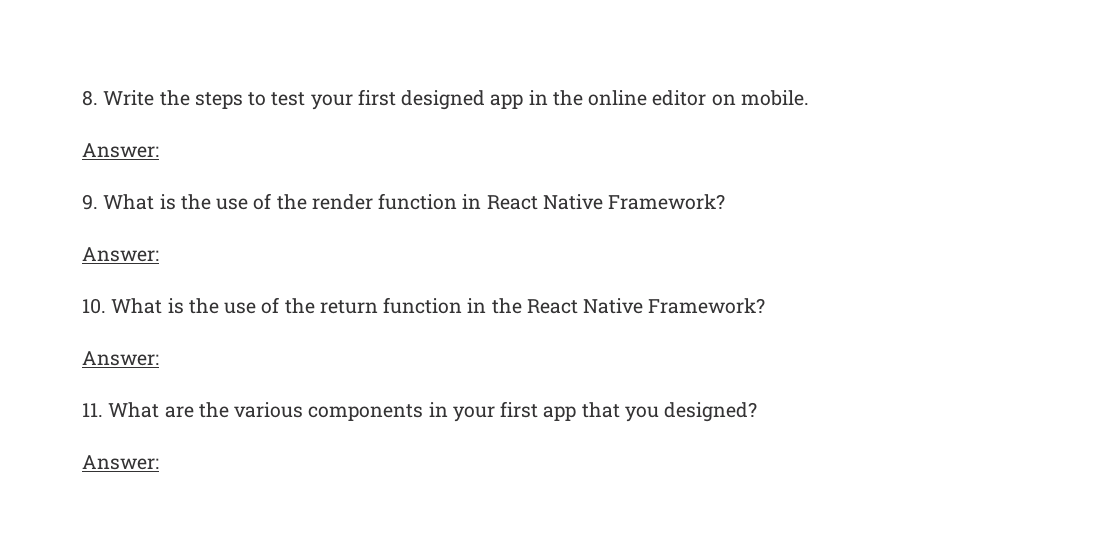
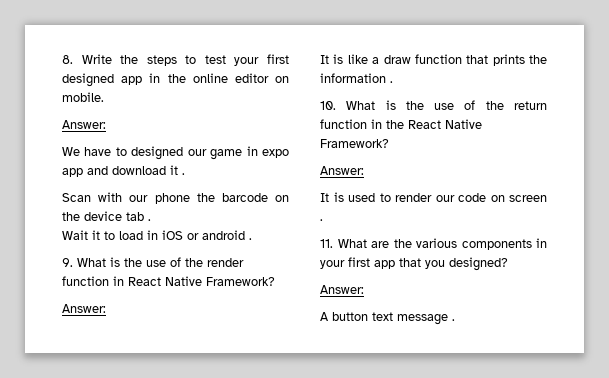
(159, 150) none -> [62,146,289,160] [62,165,185,177] [62,192,289,204] [62,211,151,221] [62,230,252,240] // We have to designed our game in expo app and download it . // Scan with our phone the barcode on the device tab . // Wait it to load in iOS or android .
(159, 254) none -> [320,54,547,66] [320,73,393,83] // It is like a draw function that prints the information .
(159, 358) none -> [320,192,547,202] [320,219,323,221] // It is used to render our code on screen .
(159, 462) none -> [320,312,455,325] // A button text message .

